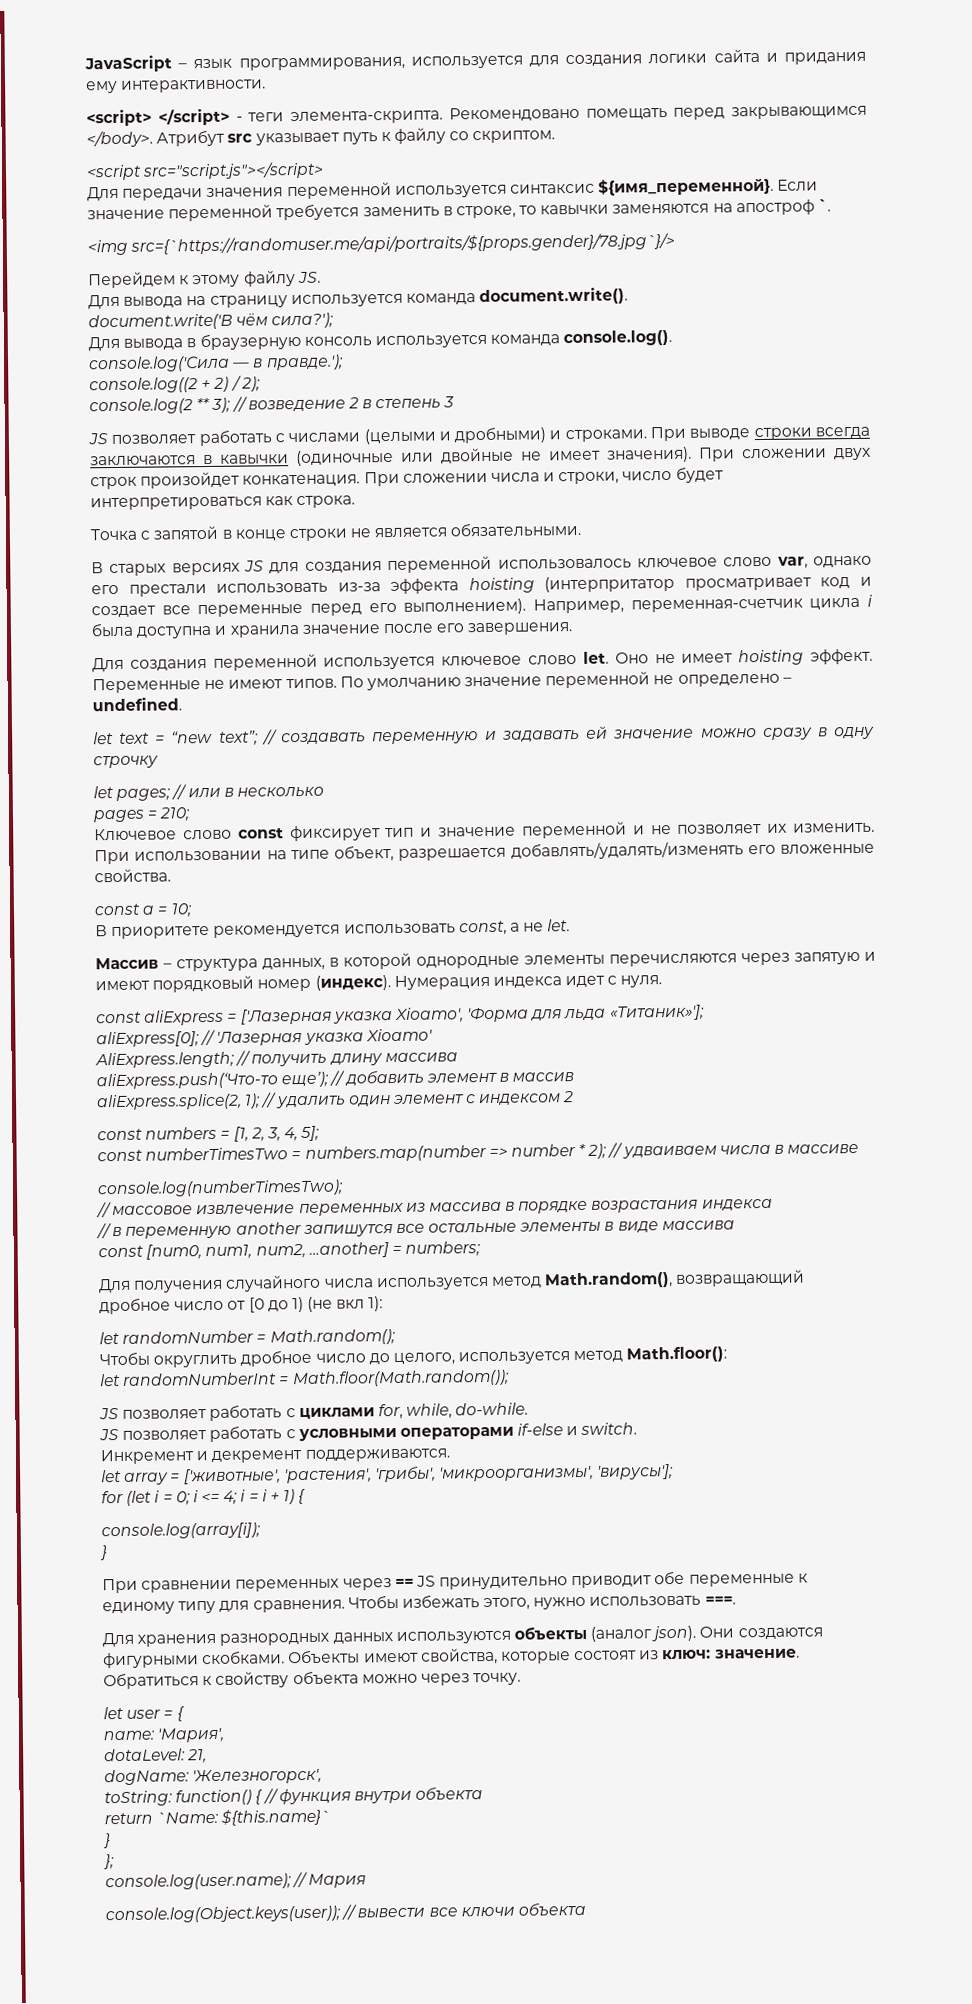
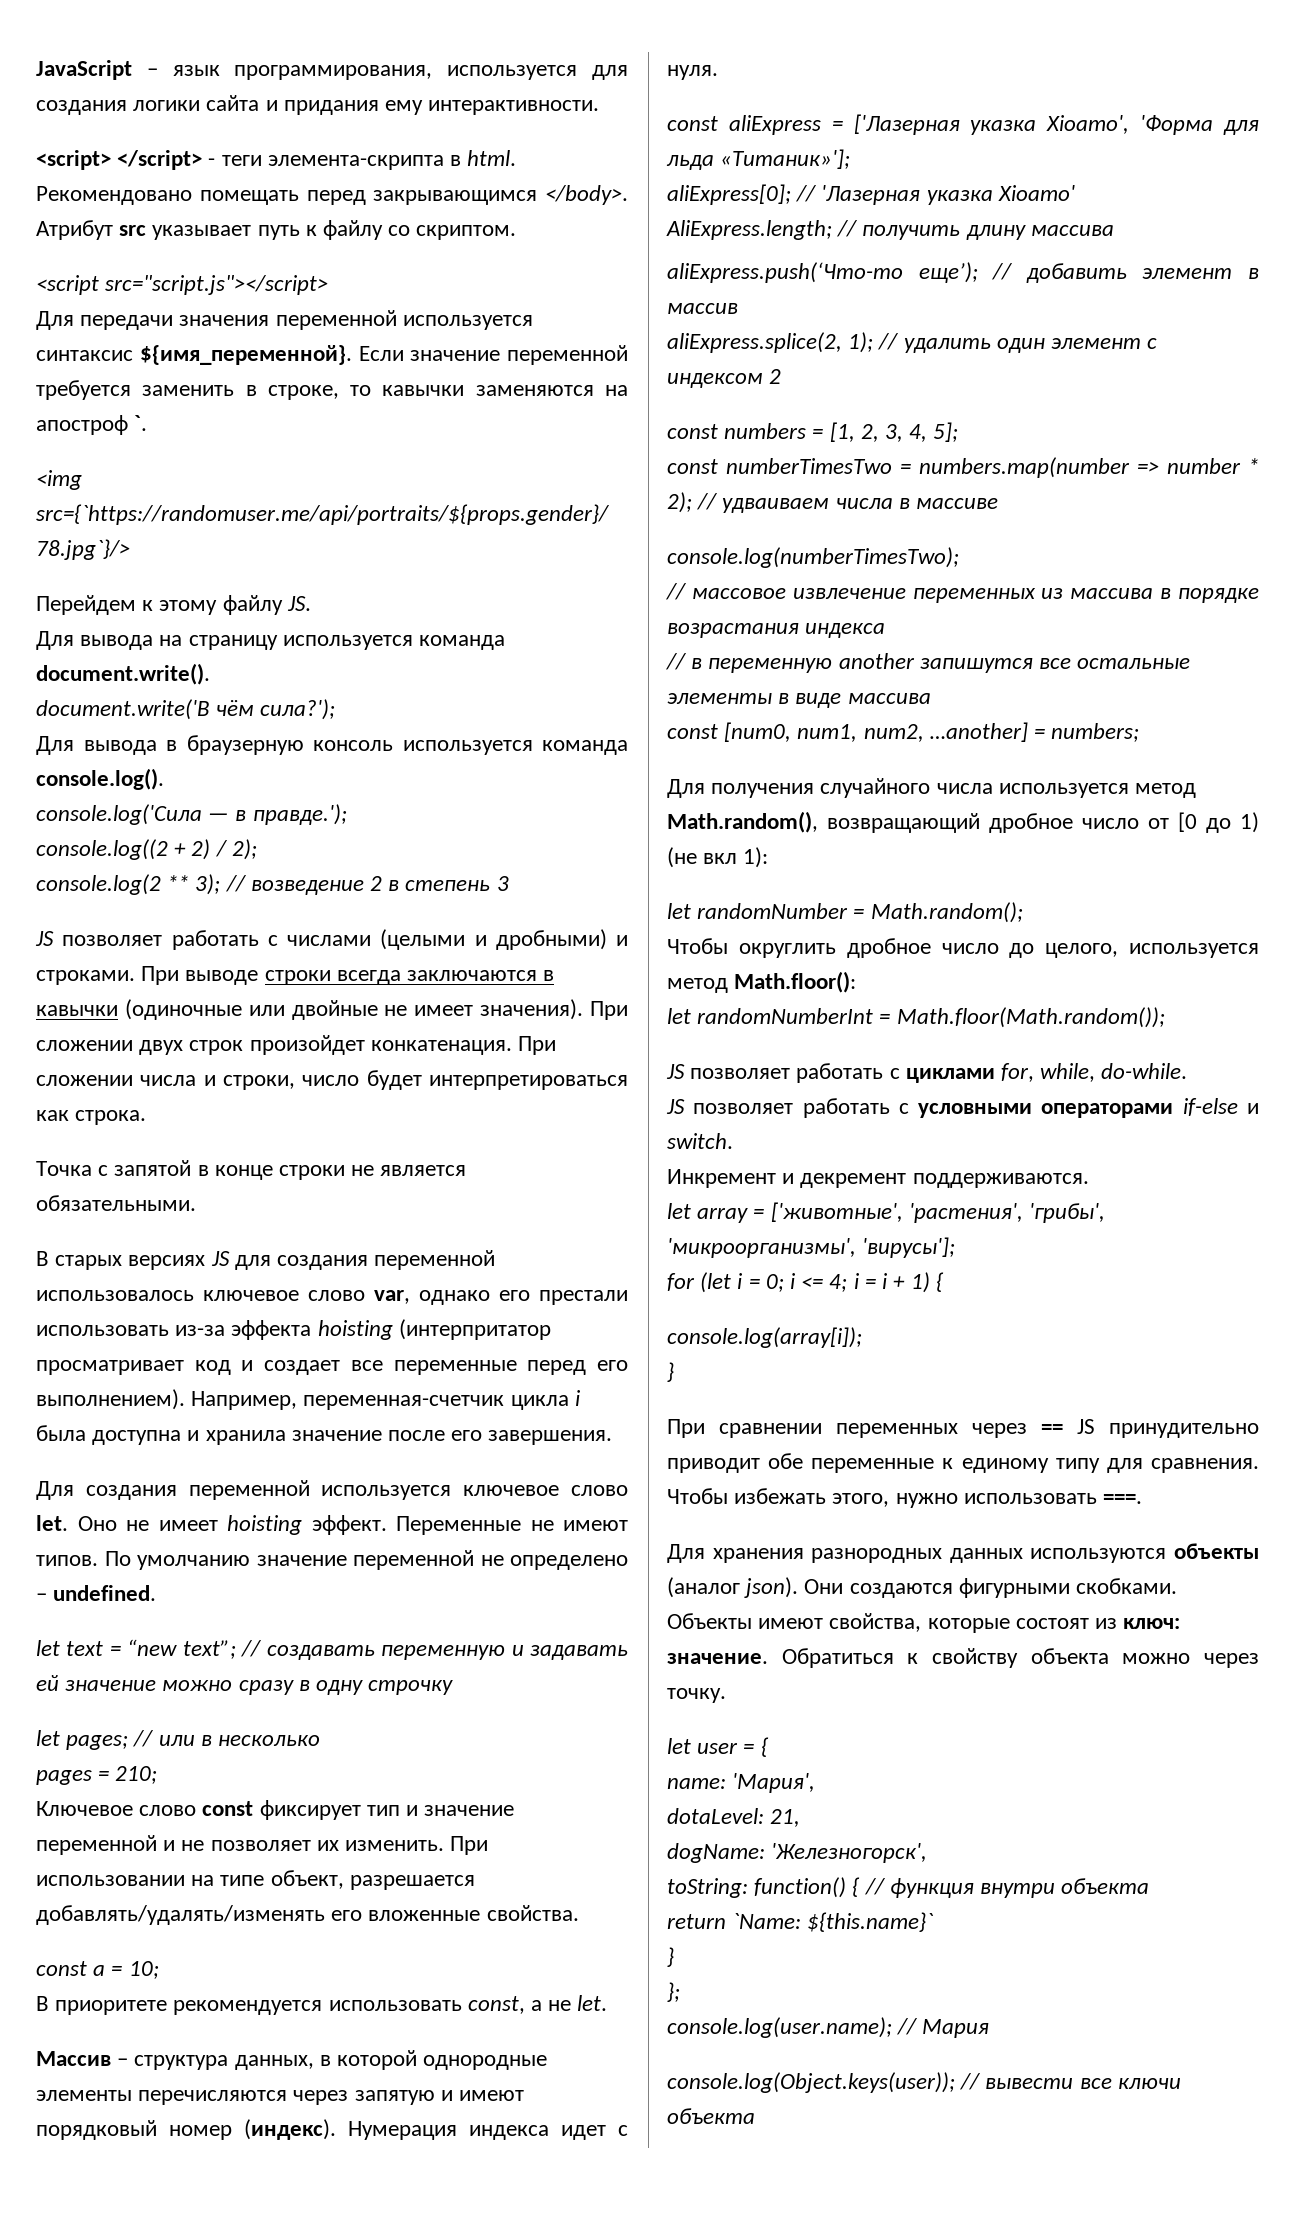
[290,110,443,125] элемента-скрипта. -> [267,150,517,170] элемента-скрипта в html.

